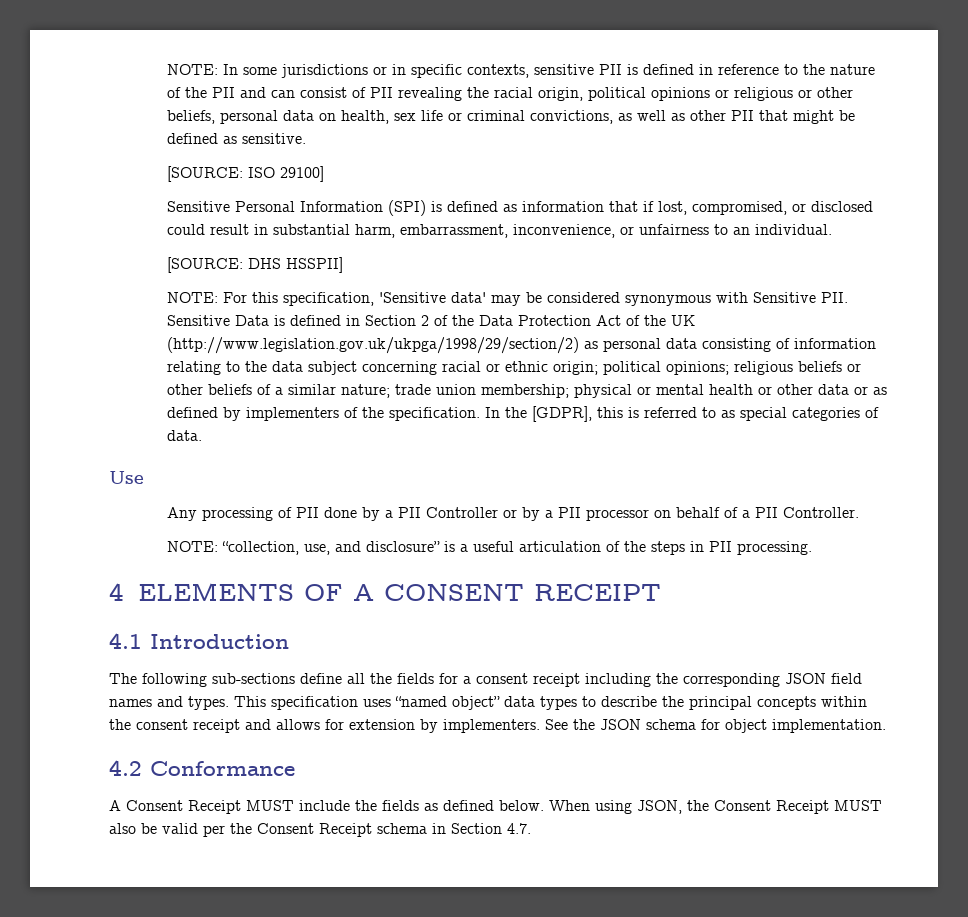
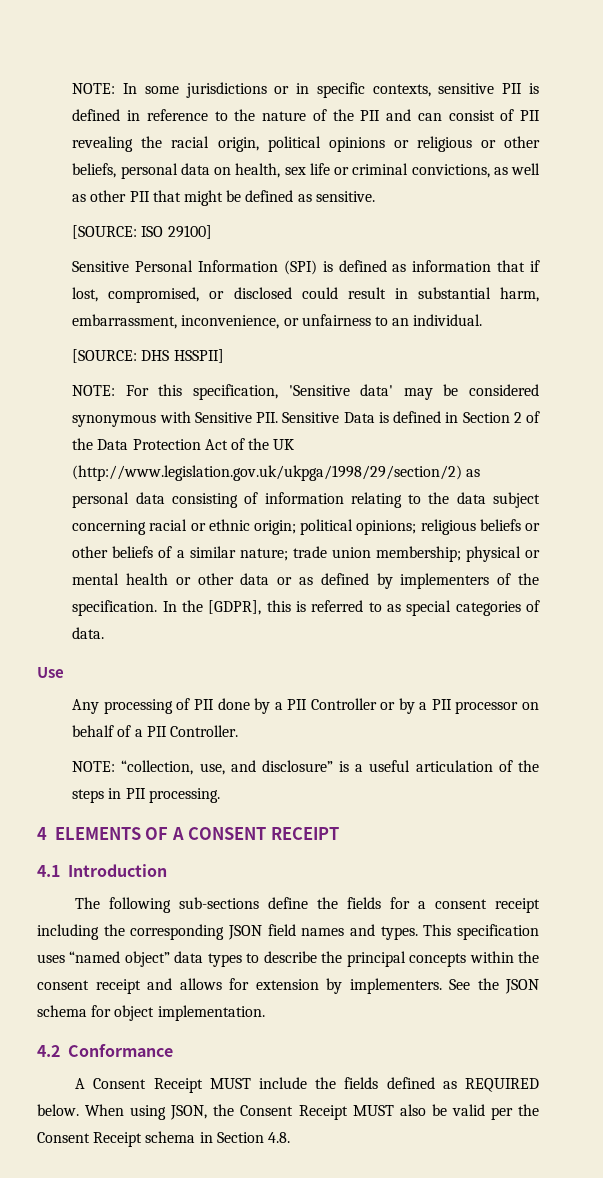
[347,673,365,684] all -> (309, 903) none
[424,800,494,811] as defined -> [386,1077,539,1092] defined as REQUIRED
[507,823,531,834] 4.7. -> [267,1132,290,1143] 4.8.

